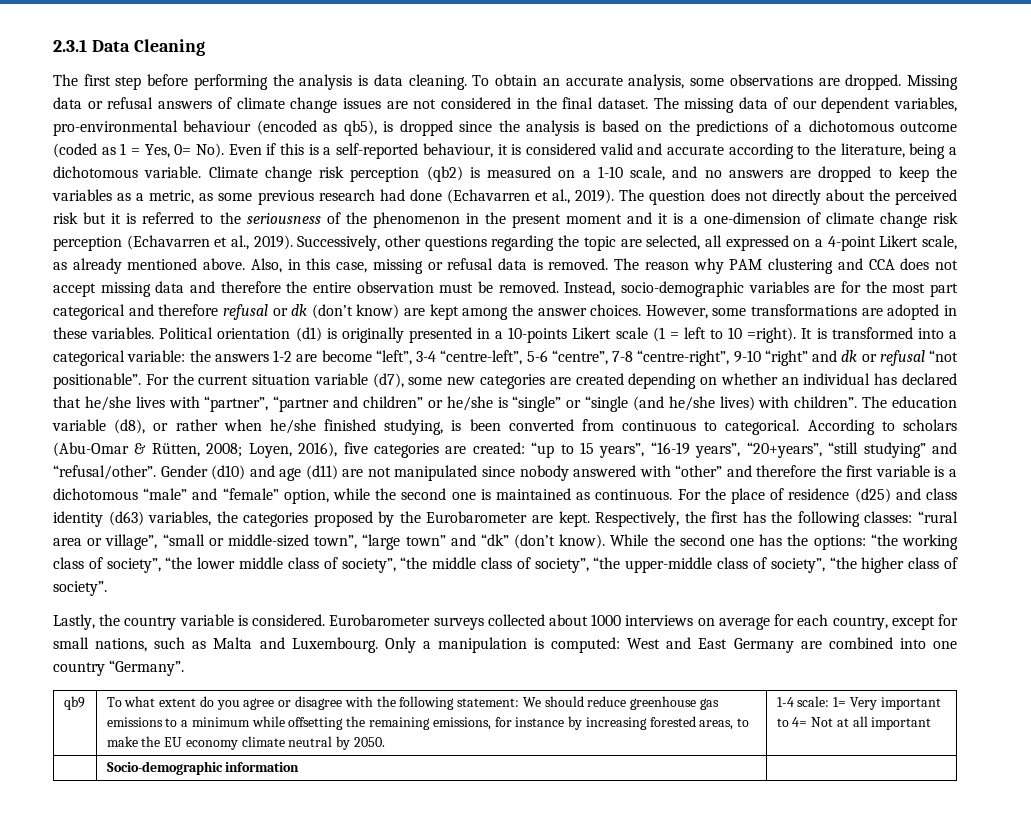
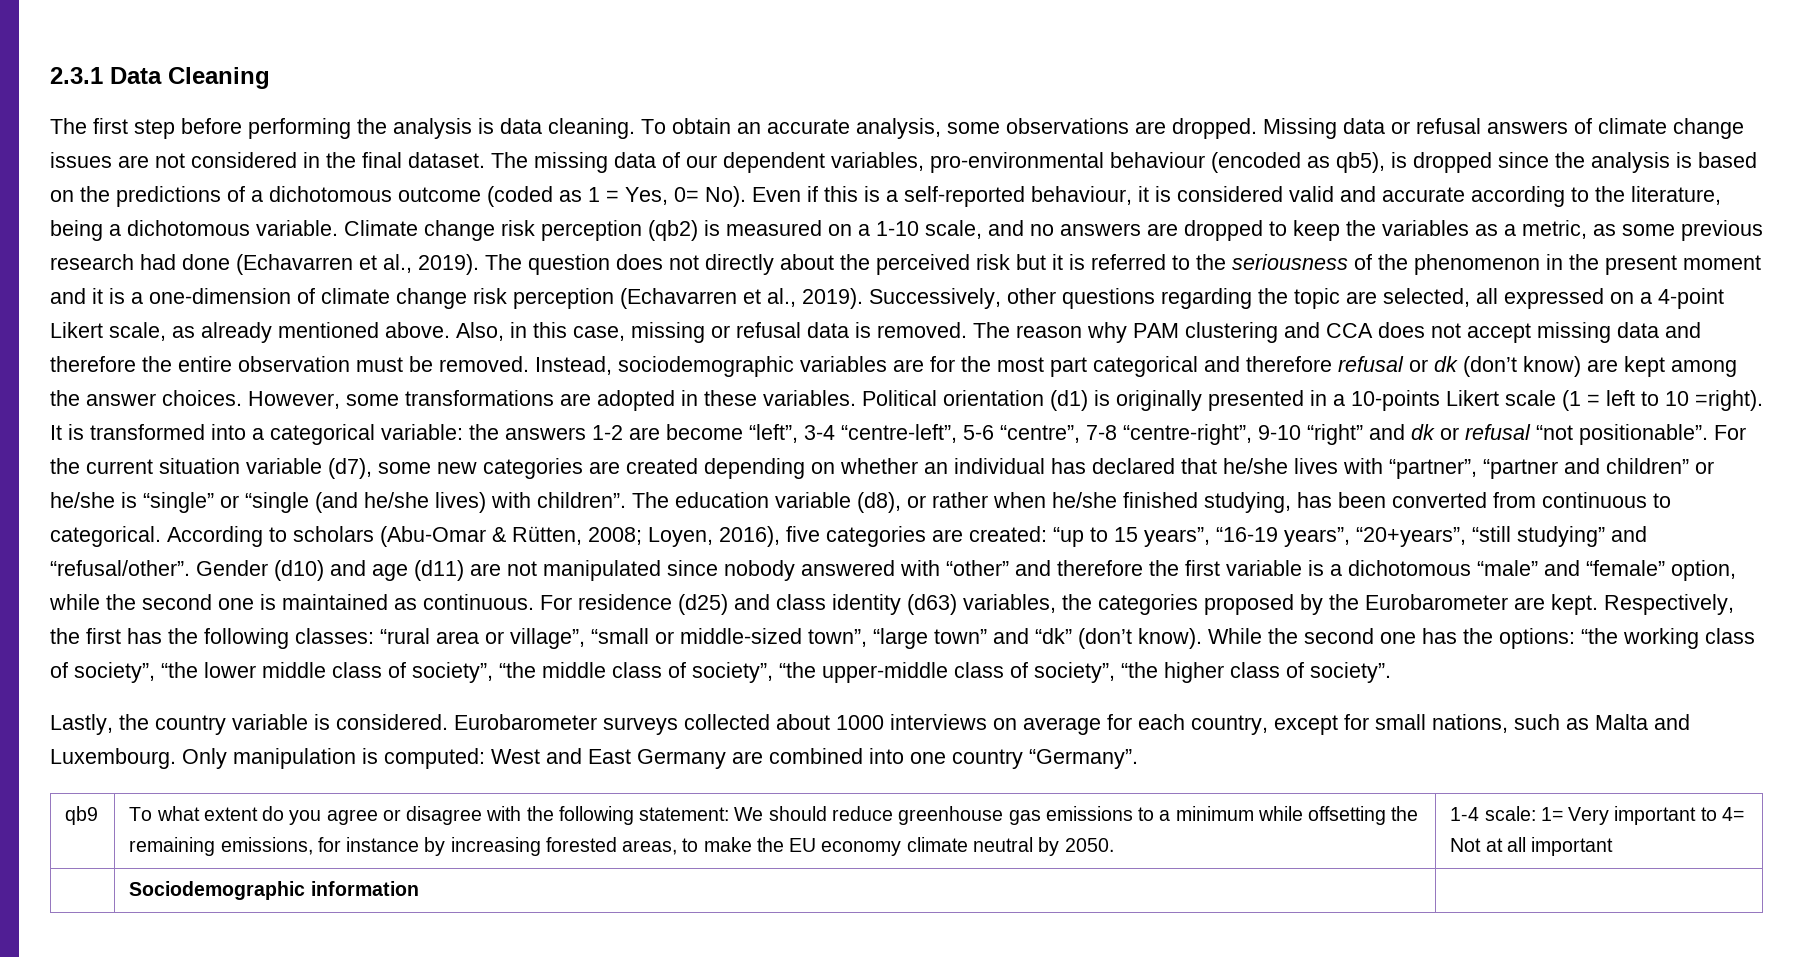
[621,281,744,297] socio-demographic -> [618,356,794,377] sociodemographic
[451,420,462,431] is -> [1297,492,1332,508] has
[704,488,785,504] the place of -> (572, 602) none
[422,641,431,649] a -> (227, 758) none
[106,761,223,775] Socio-demographic -> [129,881,306,900] Sociodemographic

